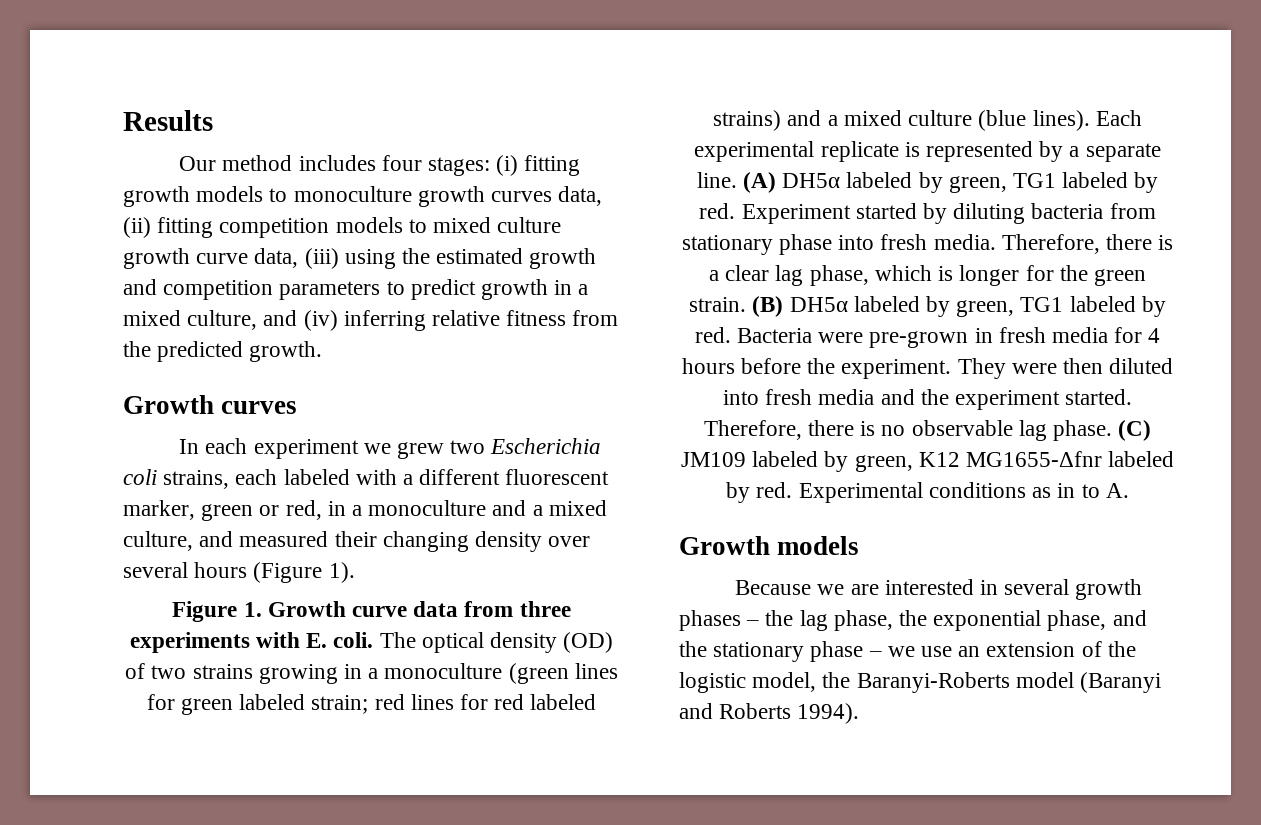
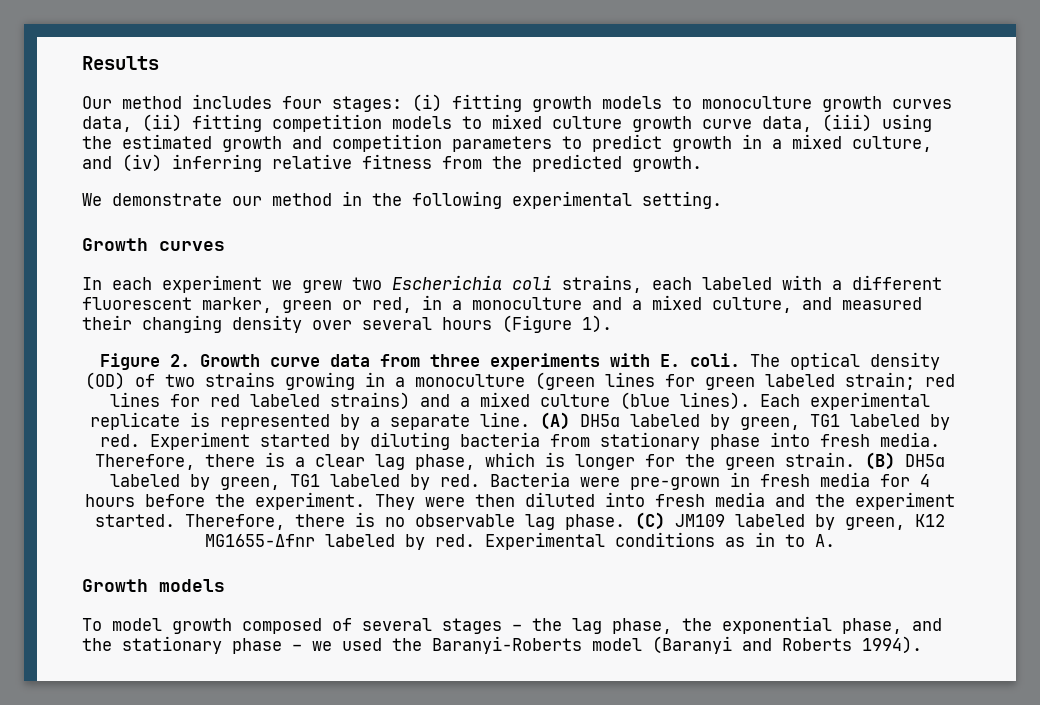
(323, 351) none -> [82,191,722,209] // We demonstrate our method in the following experimental setting.
[243,602,262,617] 1. -> [170,354,190,367] 2.
[735,579,1143,600] [679,610,741,631] Because we are interested in several growth phases -> [82,618,502,634] To model growth composed of several stages
[921,641,1136,657] [679,672,817,693] use an extension of the logistic model, -> [342,638,382,651] used

